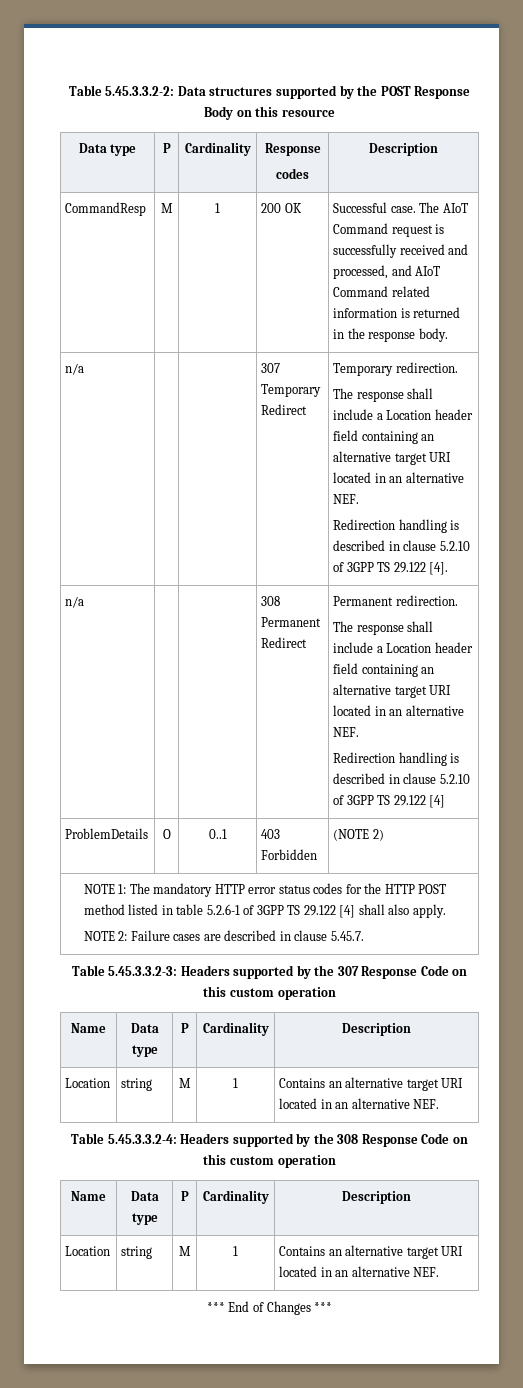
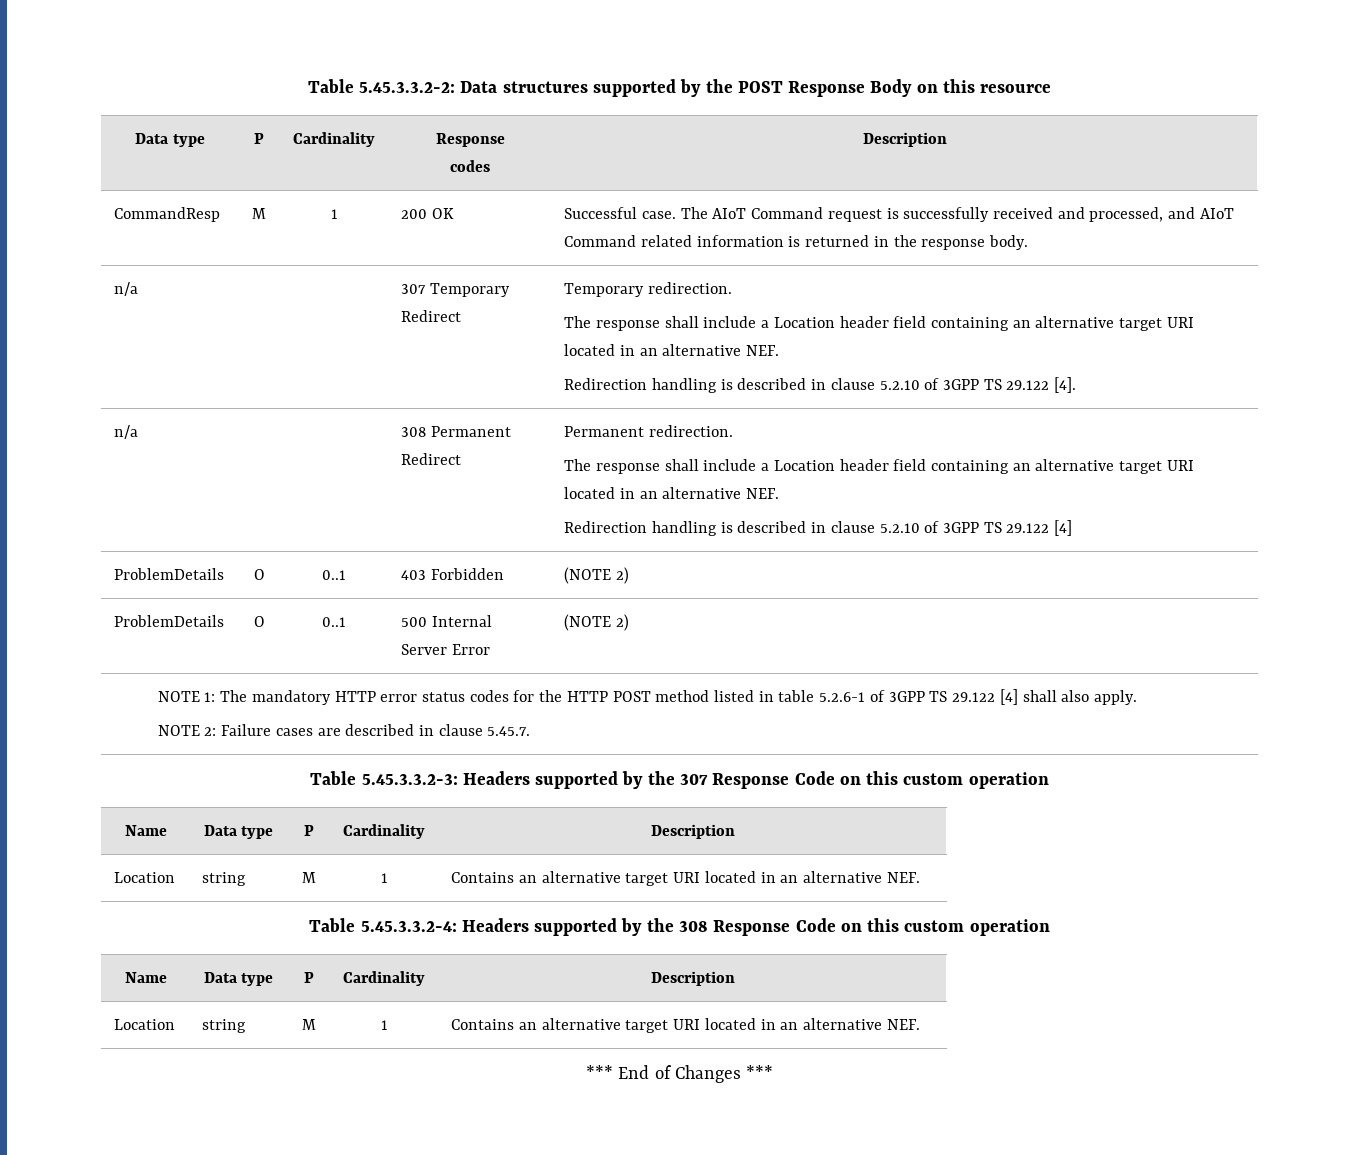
(384, 835) none -> [114,615,225,627] [253,616,265,627] [322,617,346,627] [401,615,492,627] [401,644,490,655] [564,614,629,631] // ProblemDetails | O | 0..1 | 500 Internal Server Error | (NOTE 2)

